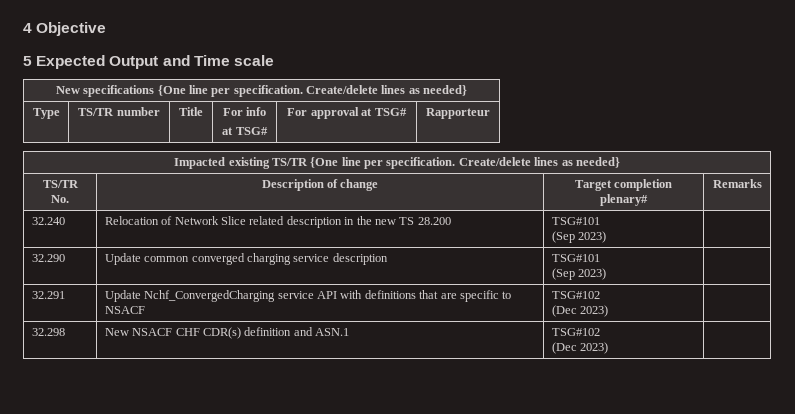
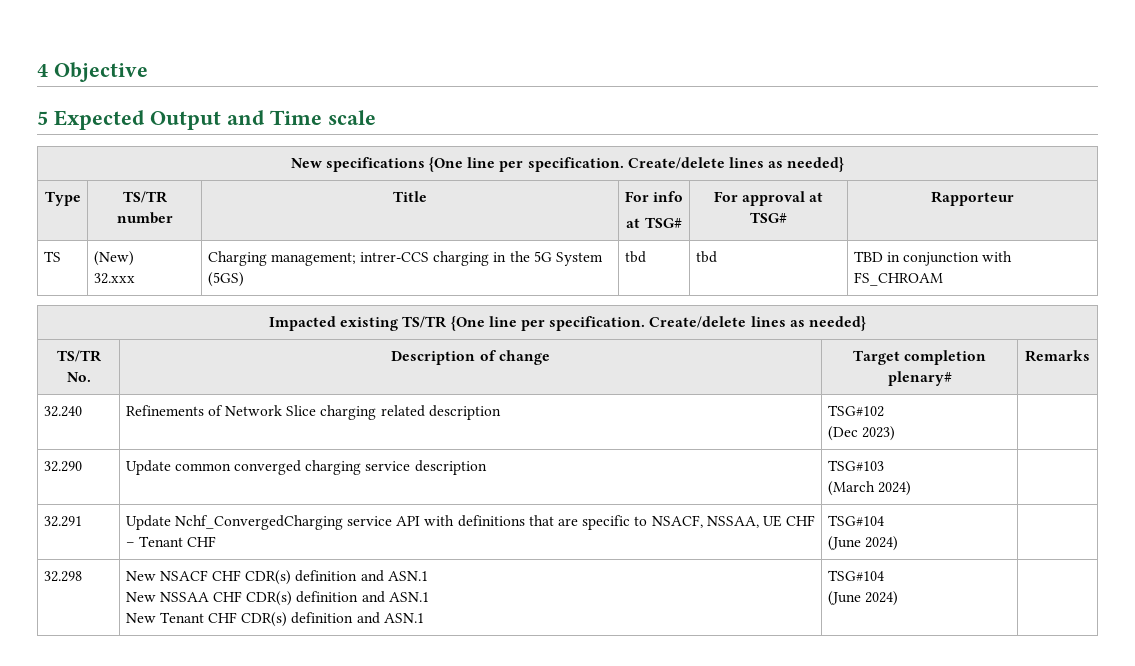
(490, 113) none -> [43,251,61,262] [93,251,134,266] [93,273,135,284] [207,251,603,266] [207,272,244,287] [624,251,646,263] [695,251,717,263] [853,251,1013,266] [853,272,943,286] // TS | (New) // 32.xxx | Charging management; intrer-CCS charging in the 5G System (5GS) | tbd | tbd | TBD in conjunction with FS_CHROAM
[104,216,159,225] Relocation -> [125,405,204,416] Refinements
(247, 220) none -> [320,405,377,420] charging
[344,216,451,225] [551,217,600,225] [551,231,575,243] in the new TS 28.200 | TSG#101 // (Sep -> [827,405,884,417] [827,426,858,441] | TSG#102 // (Dec
[551,254,600,262] [551,268,607,280] TSG#101 // (Sep 2023) -> [827,460,884,471] [827,481,911,496] TSG#103 // (March 2024)
[104,306,145,314] [551,291,600,299] [551,305,609,317] NSACF | TSG#102 // (Dec 2023) -> [651,515,816,528] [125,536,217,547] [827,515,884,526] [827,536,898,551] NSACF, NSSAA, UE CHF – Tenant CHF | TSG#104 // (June 2024)
[551,328,600,336] [551,342,609,354] | TSG#102 // (Dec 2023) -> [125,591,429,606] [125,612,424,627] [827,570,884,581] [827,591,898,606] // New NSSAA CHF CDR(s) definition and ASN.1 // New Tenant CHF CDR(s) definition and ASN.1 | TSG#104 // (June 2024)

